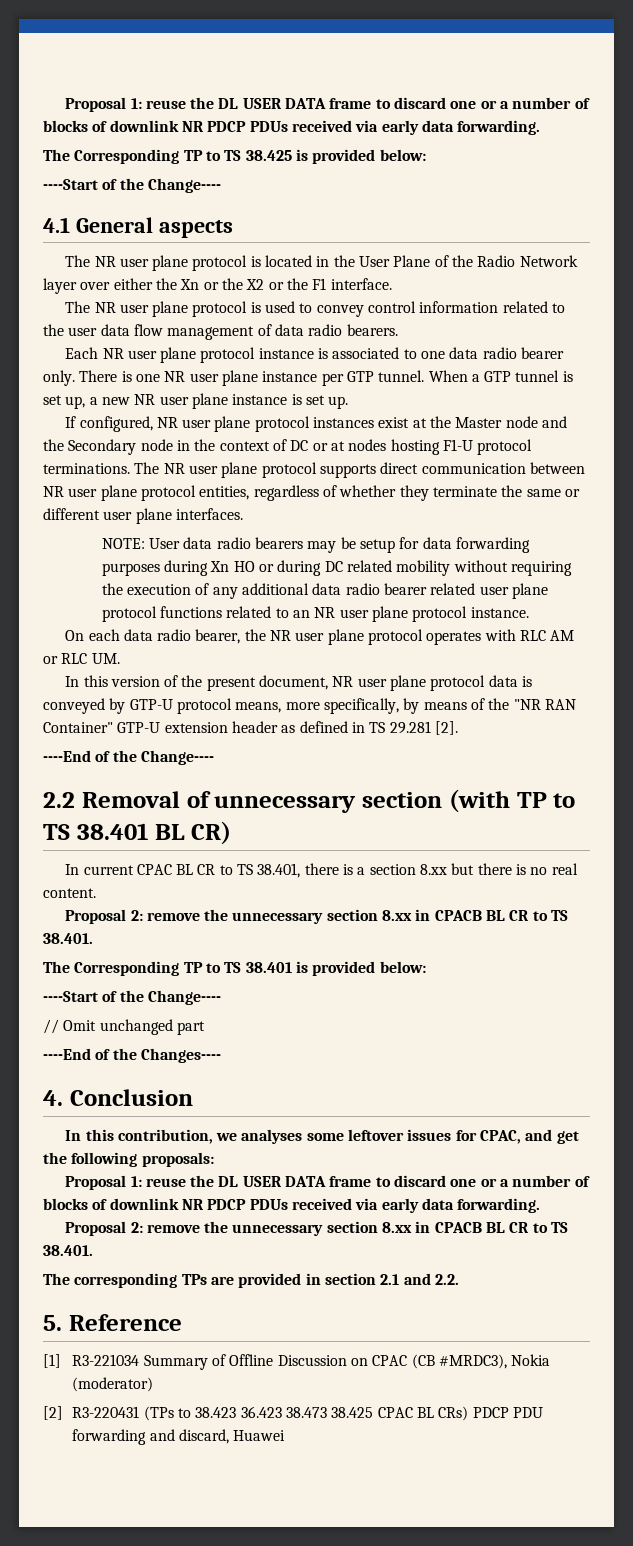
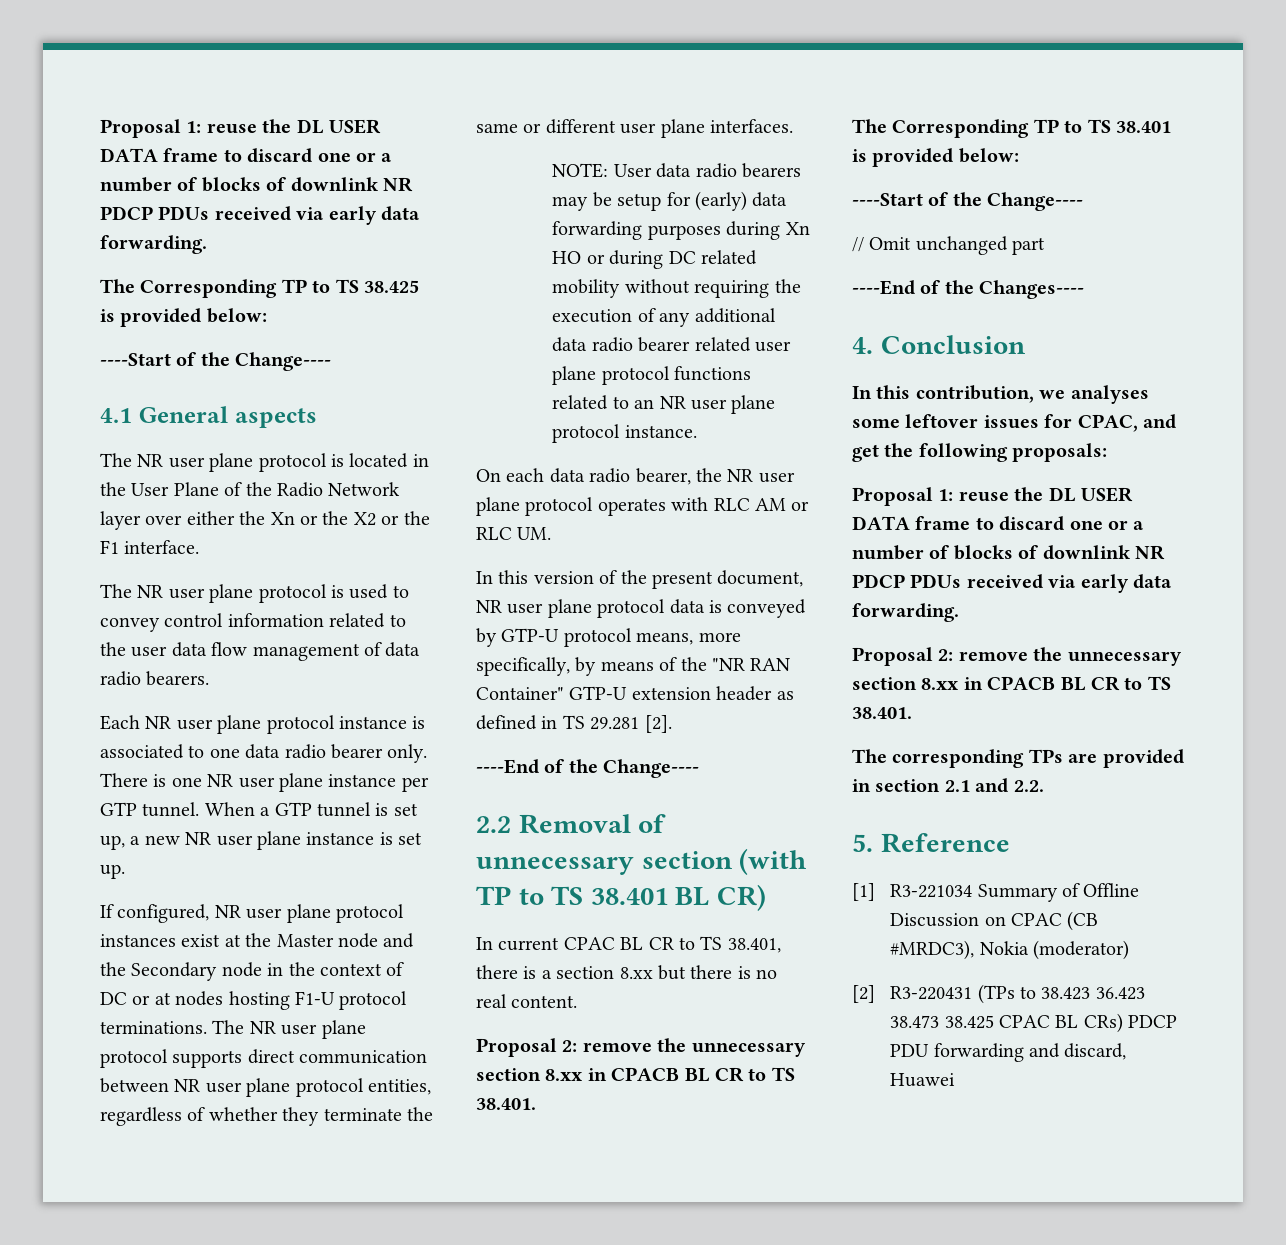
(420, 543) none -> [694,191,747,211] (early)

